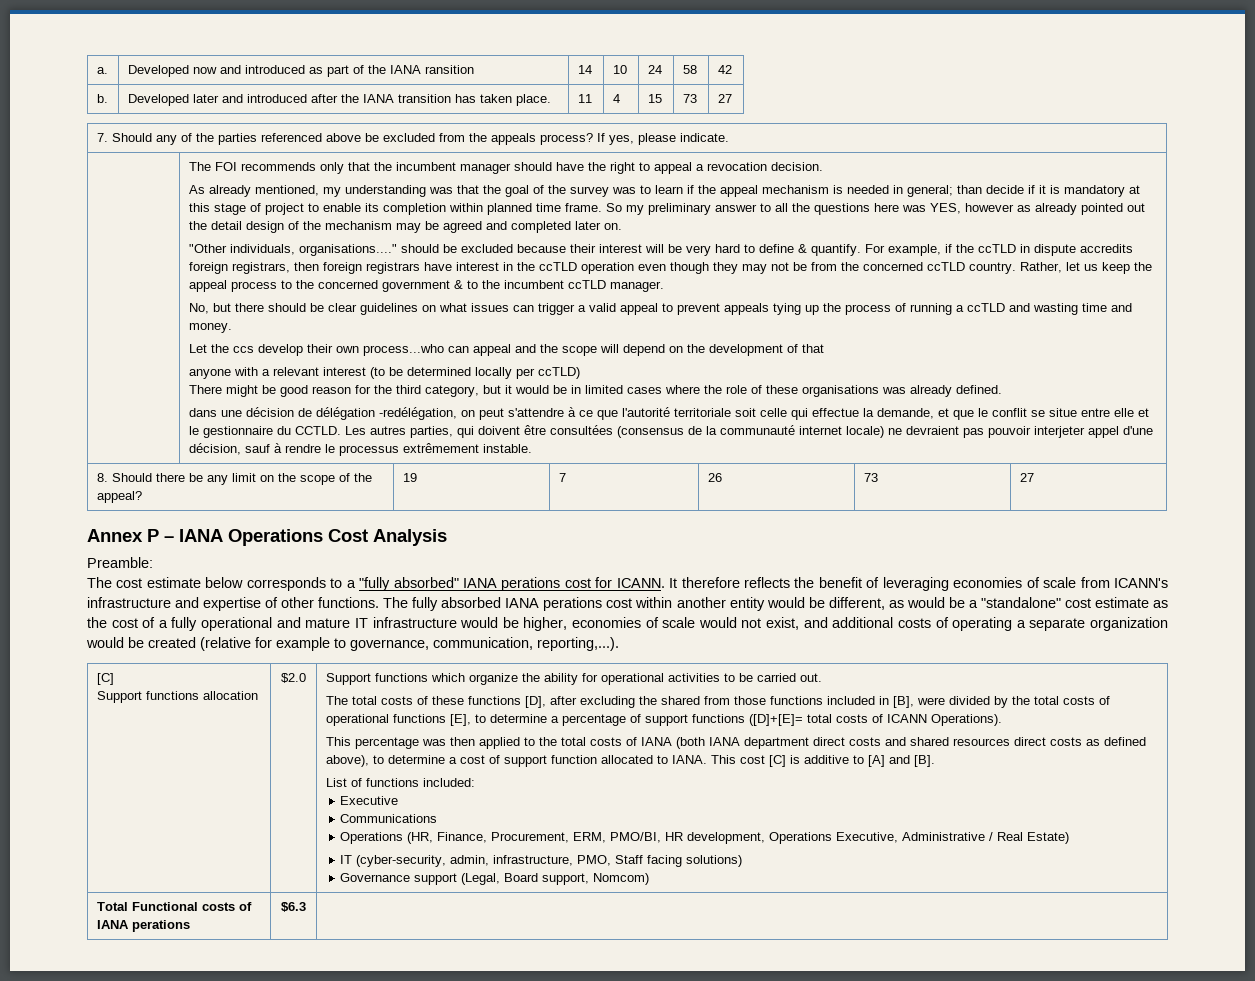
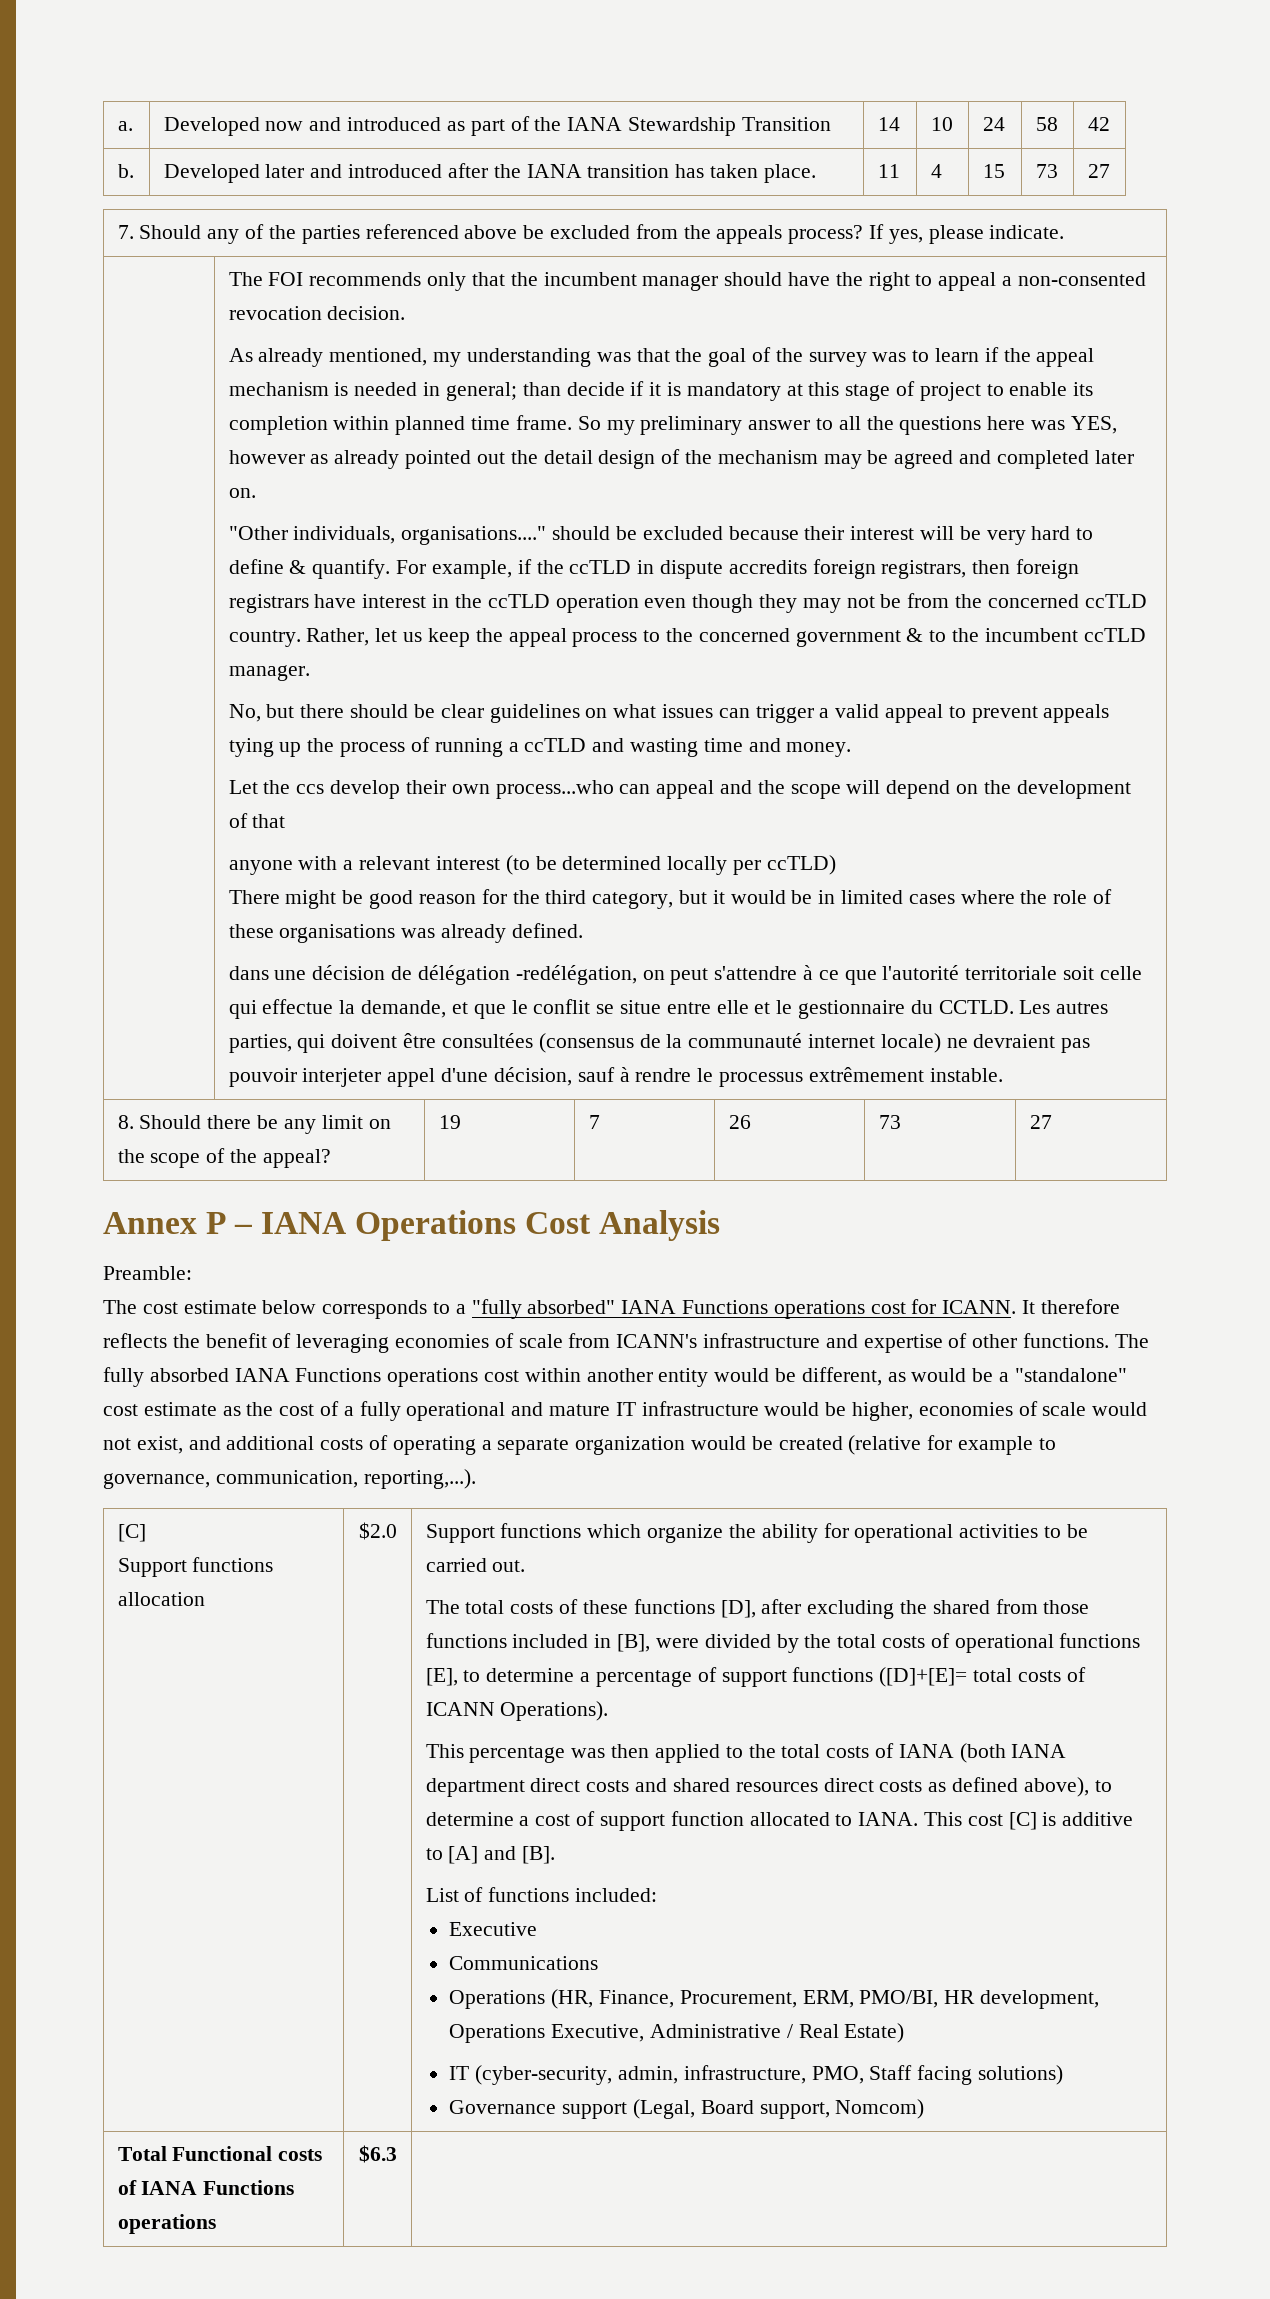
[424,65,474,74] ransition -> [627,117,831,136] Stewardship Transition
(704, 167) none -> [1017,272,1146,286] non-consented
[501,577,561,591] perations -> [682,1300,865,1319] Functions operations
[543,597,603,611] perations -> [295,1368,479,1387] Functions operations
[131,920,190,932] perations -> [203,2180,295,2195] [117,2214,216,2234] Functions operations

